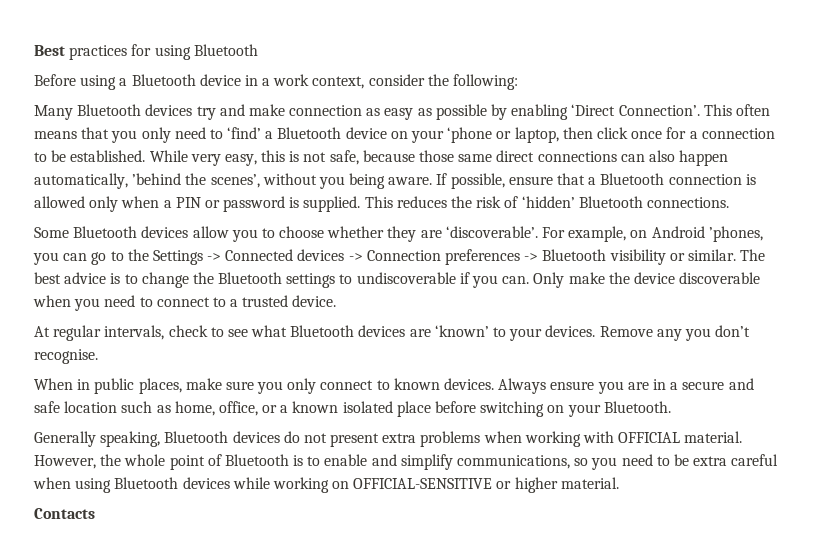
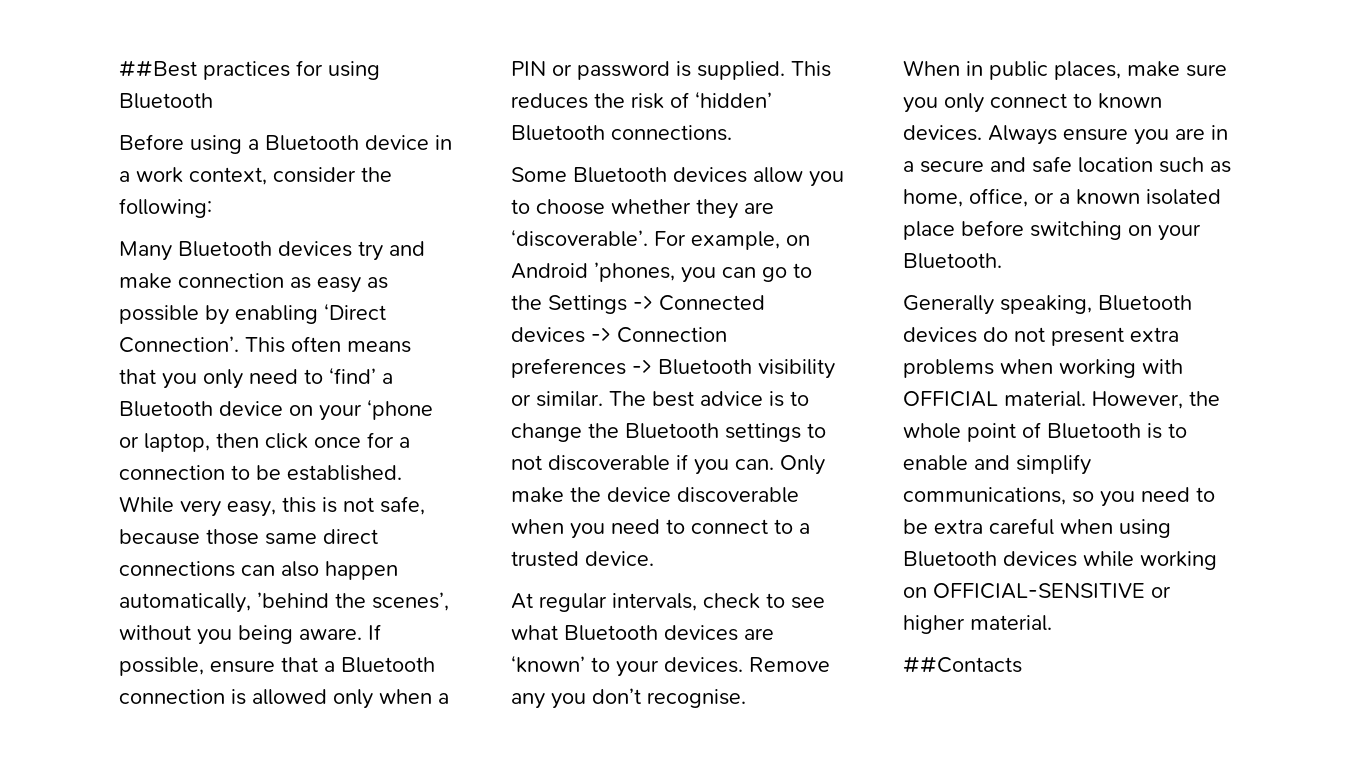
[34,45,65,56] Best -> [119,60,197,77] ##Best
[356,272,456,284] undiscoverable -> [511,455,670,471] not discoverable
[34,508,95,519] Contacts -> [903,656,1022,673] ##Contacts

